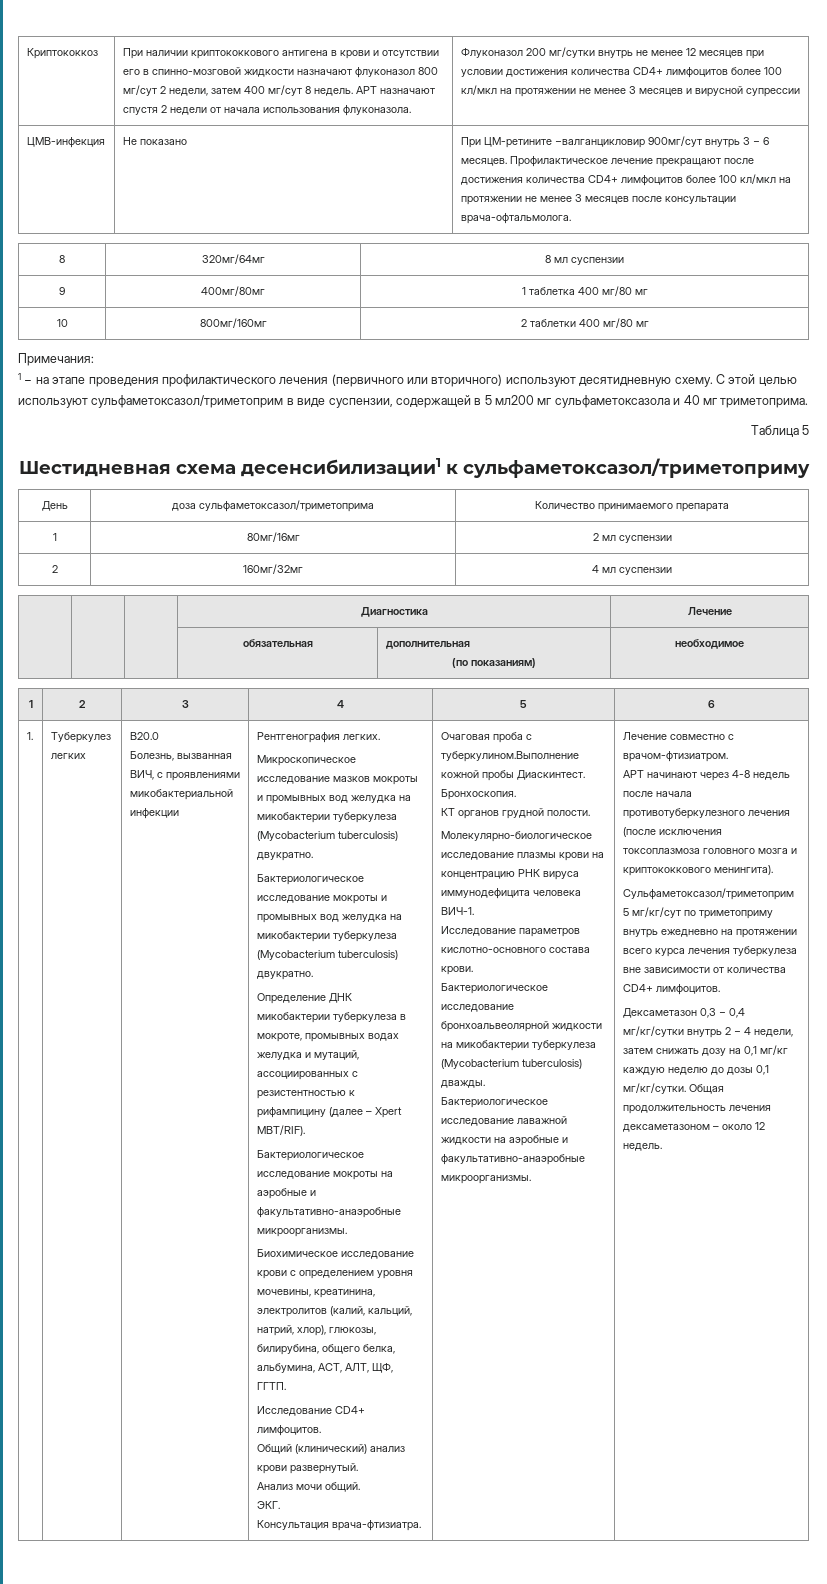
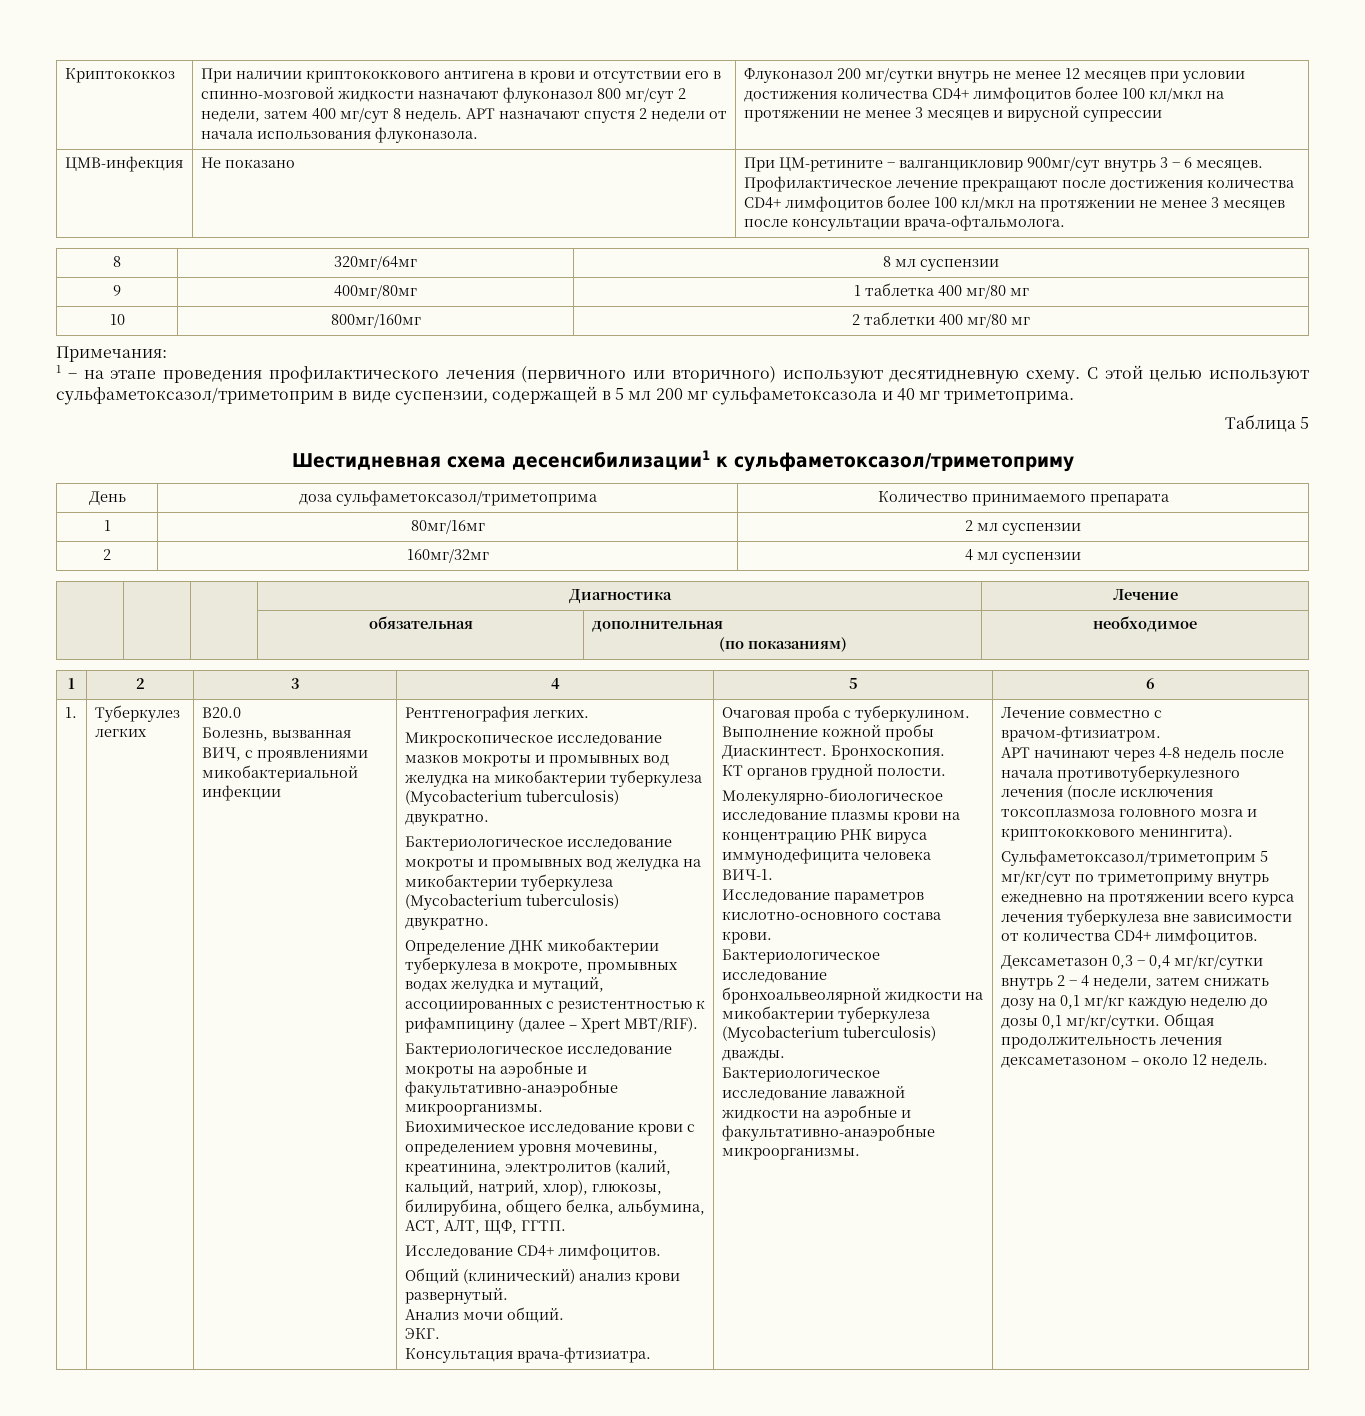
[554,139,645,148] −валганцикловир -> [886,159,1023,172] − валганцикловир
[495,395,534,405] мл200 -> [628,388,683,400] мл 200
[440,751,579,762] туберкулином.Выполнение -> [854,705,970,722] [721,726,818,737] туберкулином. Выполнение

